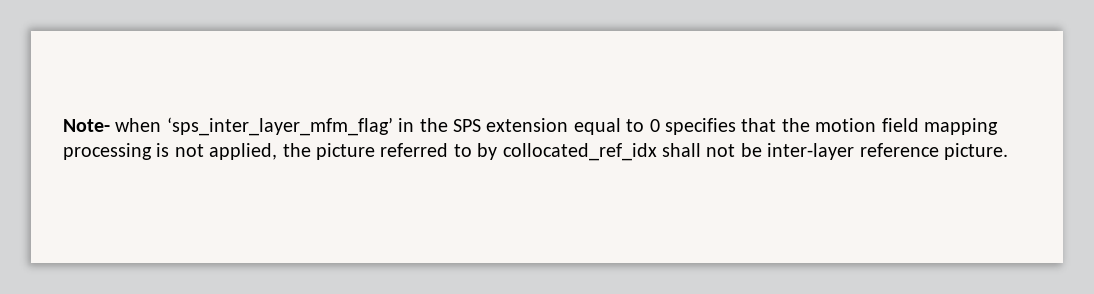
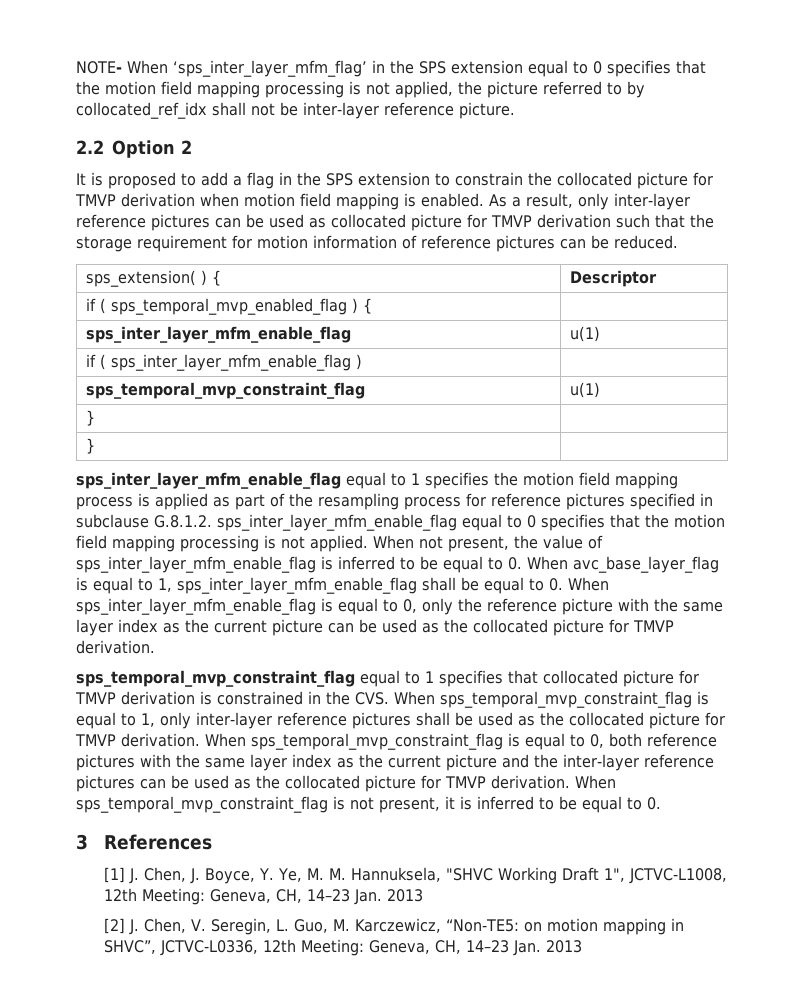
[63,118,162,132] Note- when -> [76,60,168,74] NOTE- When
(1008, 151) none -> [76,140,192,158] [76,172,713,189] [75,193,690,210] [76,214,714,231] [76,235,678,252] [85,270,221,287] [569,270,657,287] [85,298,372,315] [85,326,351,343] [569,326,600,342] [85,354,362,371] [85,382,365,399] [569,382,600,398] [85,410,95,426] [85,438,95,454] [76,472,678,489] [76,493,713,510] [76,514,725,531] [76,535,603,552] [76,556,719,573] [76,577,609,594] [76,598,723,615] [76,619,674,636] [76,640,155,654] [76,670,699,687] [75,691,709,708] [76,712,725,729] [75,733,717,750] [76,754,714,771] [76,775,616,792] [76,796,661,813] [76,834,212,850] [103,867,727,884] [103,888,423,905] [103,918,684,935] [103,939,582,956] // 2.2 Option 2 // It is proposed to add a flag in the SPS extension to constrain the collocated picture for TMVP derivation when motion field mapping is enabled. As a result, only inter-layer reference pictures can be used as collocated picture for TMVP derivation such that the storage requirement for motion information of reference pictures can be reduced. // sps_extension( ) { | Descriptor // if ( sps_temporal_mvp_enabled_flag ) { | // sps_inter_layer_mfm_enable_flag | u(1) // if ( sps_inter_layer_mfm_enable_flag ) | // sps_temporal_mvp_constraint_flag | u(1) // } | // } | // sps_inter_layer_mfm_enable_flag equal to 1 specifies the motion field mapping process is applied as part of the resampling process for reference pictures specified in subclause G.8.1.2. sps_inter_layer_mfm_enable_flag equal to 0 specifies that the motion field mapping processing is not applied. When not present, the value of sps_inter_layer_mfm_enable_flag is inferred to be equal to 0. When avc_base_layer_flag is equal to 1, sps_inter_layer_mfm_enable_flag shall be equal to 0. When sps_inter_layer_mfm_enable_flag is equal to 0, only the reference picture with the same layer index as the current picture can be used as the collocated picture for TMVP derivation. // sps_temporal_mvp_constraint_flag equal to 1 specifies that collocated picture for TMVP derivation is constrained in the CVS. When sps_temporal_mvp_constraint_flag is equal to 1, only inter-layer reference pictures shall be used as the collocated picture for TMVP derivation. When sps_temporal_mvp_constraint_flag is equal to 0, both reference pictures with the same layer index as the current picture and the inter-layer reference pictures can be used as the collocated picture for TMVP derivation. When sps_temporal_mvp_constraint_flag is not present, it is inferred to be equal to 0. // 3 References // [1] J. Chen, J. Boyce, Y. Ye, M. M. Hannuksela, "SHVC Working Draft 1", JCTVC-L1008, 12th Meeting: Geneva, CH, 14–23 Jan. 2013 // [2] J. Chen, V. Seregin, L. Guo, M. Karczewicz, “Non-TE5: on motion mapping in SHVC”, JCTVC-L0336, 12th Meeting: Geneva, CH, 14–23 Jan. 2013

